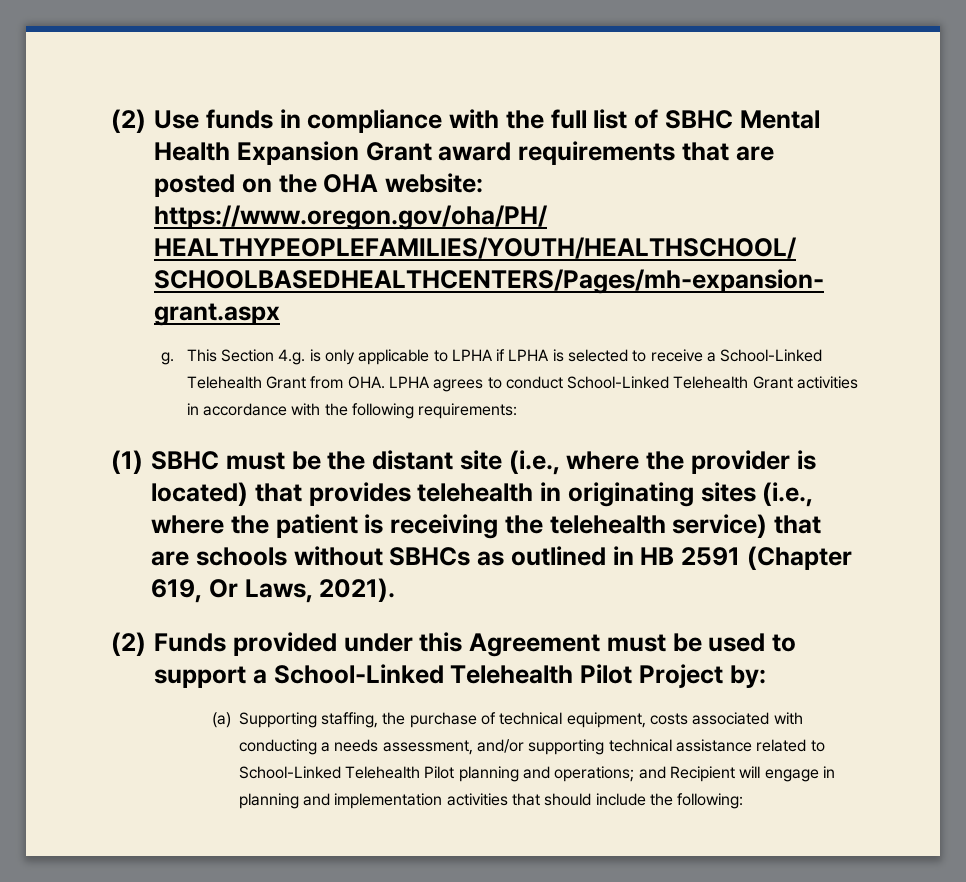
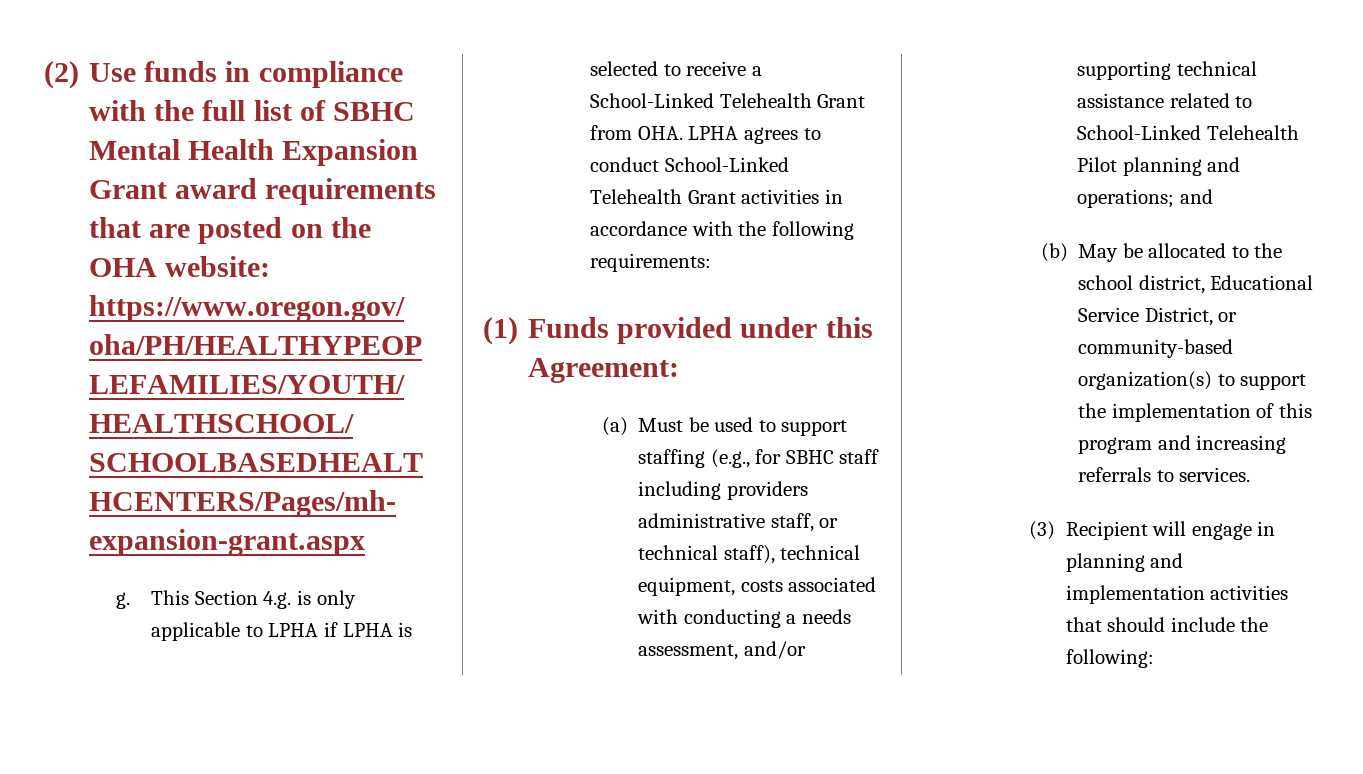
[151,450,816,475] [151,482,814,507] [151,514,821,539] [151,546,852,570] [151,578,396,603] [111,632,146,656] SBHC must be the distant site (i.e., where the provider is located) that provides telehealth in originating sites (i.e., where the patient is receiving the telehealth service) that are schools without SBHCs as outlined in HB 2591 (Chapter 619, Or Laws, 2021). // (2) -> (518, 331) none
[469,633,666,657] Agreement must -> [528,358,680,383] [602,417,684,436] Agreement: // (a) Must
[252,664,766,688] [211,712,497,728] a School-Linked Telehealth Pilot Project by: // (a) Supporting staffing, the purchase of -> [638,449,880,468] [638,481,808,500] [638,513,839,532] [638,545,775,564] staffing (e.g., for SBHC staff including providers administrative staff, or technical staff),
(666, 772) none -> [1041,243,1283,262] [1078,275,1314,294] [1078,307,1238,326] [1078,339,1234,358] [1078,371,1307,390] [1078,403,1312,422] [1078,435,1287,454] [1078,467,1251,482] [1029,521,1056,540] // (b) May be allocated to the school district, Educational Service District, or community-based organization(s) to support the implementation of this program and increasing referrals to services. // (3)

